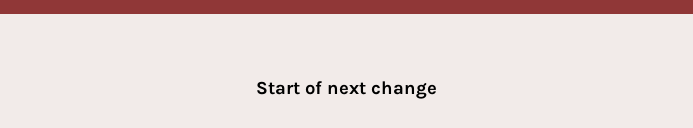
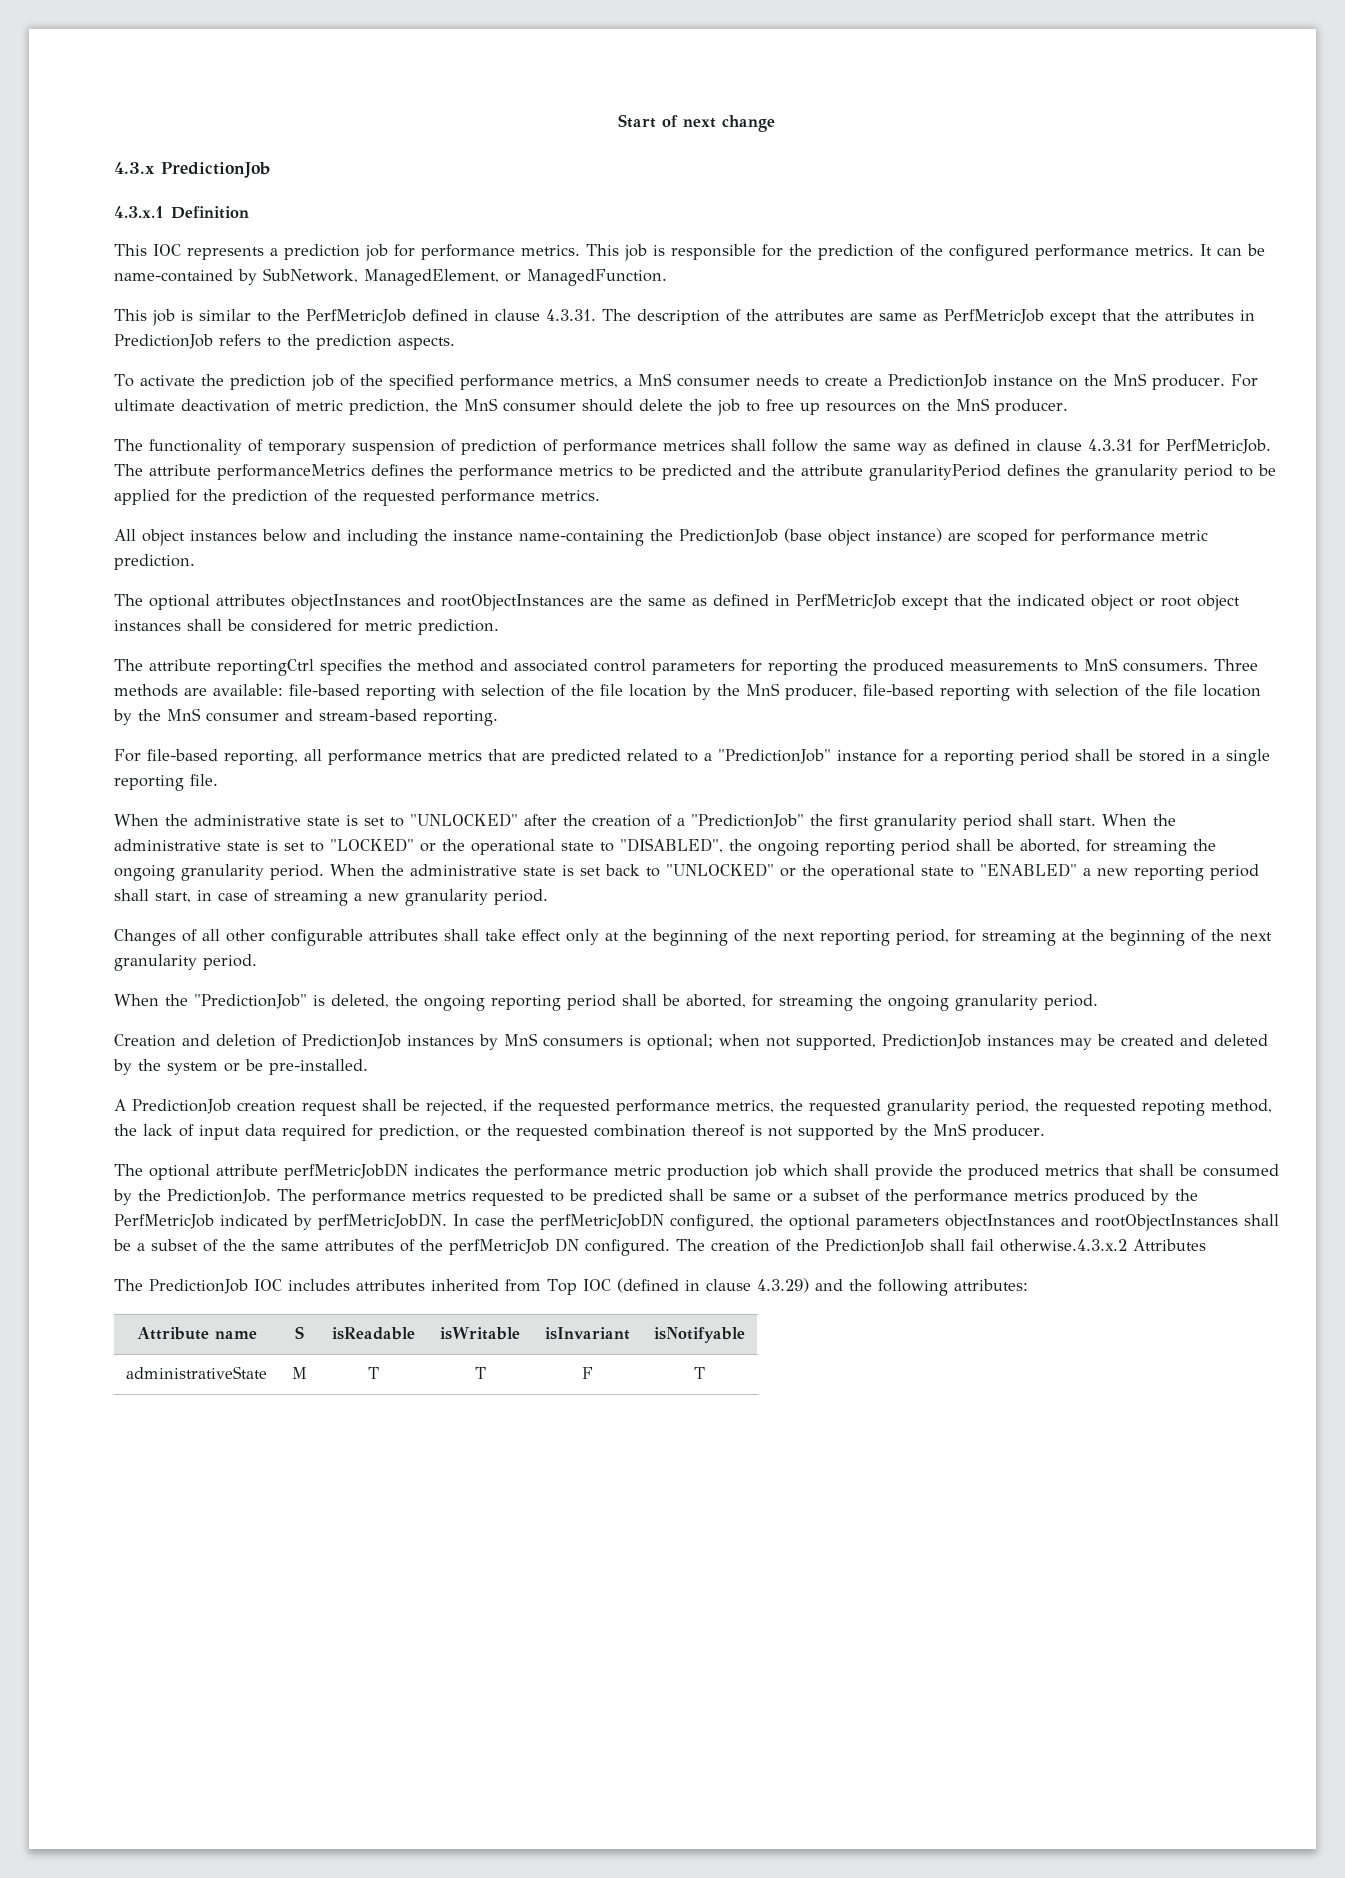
(437, 90) none -> [114,162,270,178] [114,206,249,219] [114,244,1265,261] [114,268,667,286] [114,309,1255,326] [114,334,455,350] [114,373,1258,391] [114,398,1068,416] [114,439,1271,455] [114,464,1276,481] [114,489,600,506] [114,528,1208,546] [114,554,195,570] [114,594,1240,611] [114,619,499,635] [114,658,1258,676] [114,683,1261,701] [113,708,498,726] [114,749,1270,766] [114,774,218,791] [114,813,1176,831] [114,838,1216,856] [114,863,1259,881] [114,889,548,906] [114,929,1272,946] [114,954,257,971] [114,994,1098,1011] [114,1033,1268,1050] [113,1059,368,1075] [114,1099,1272,1116] [114,1123,1045,1141] [114,1163,1279,1181] [113,1189,1198,1206] [114,1213,1279,1231] [113,1238,1206,1256] [114,1278,1028,1296] [137,1327,257,1340] [295,1326,304,1339] [332,1327,415,1340] [440,1327,521,1340] [544,1327,630,1340] [654,1327,746,1343] [125,1366,267,1379] [292,1367,307,1379] [368,1367,379,1379] [474,1367,486,1379] [581,1367,593,1379] [694,1367,706,1379] // 4.3.x PredictionJob // 4.3.x.1 Definition // This IOC represents a prediction job for performance metrics. This job is responsible for the prediction of the configured performance metrics. It can be name-contained by SubNetwork, ManagedElement, or ManagedFunction. // This job is similar to the PerfMetricJob defined in clause 4.3.31. The description of the attributes are same as PerfMetricJob except that the attributes in PredictionJob refers to the prediction aspects. // To activate the prediction job of the specified performance metrics, a MnS consumer needs to create a PredictionJob instance on the MnS producer. For ultimate deactivation of metric prediction, the MnS consumer should delete the job to free up resources on the MnS producer. // The functionality of temporary suspension of prediction of performance metrices shall follow the same way as defined in clause 4.3.31 for PerfMetricJob. The attribute performanceMetrics defines the performance metrics to be predicted and the attribute granularityPeriod defines the granularity period to be applied for the prediction of the requested performance metrics. // All object instances below and including the instance name-containing the PredictionJob (base object instance) are scoped for performance metric prediction. // The optional attributes objectInstances and rootObjectInstances are the same as defined in PerfMetricJob except that the indicated object or root object instances shall be considered for metric prediction. // The attribute reportingCtrl specifies the method and associated control parameters for reporting the produced measurements to MnS consumers. Three methods are available: file-based reporting with selection of the file location by the MnS producer, file-based reporting with selection of the file location by the MnS consumer and stream-based reporting. // For file-based reporting, all performance metrics that are predicted related to a "PredictionJob" instance for a reporting period shall be stored in a single reporting file. // When the administrative state is set to "UNLOCKED" after the creation of a "PredictionJob" the first granularity period shall start. When the administrative state is set to "LOCKED" or the operational state to "DISABLED", the ongoing reporting period shall be aborted, for streaming the ongoing granularity period. When the administrative state is set back to "UNLOCKED" or the operational state to "ENABLED" a new reporting period shall start, in case of streaming a new granularity period. // Changes of all other configurable attributes shall take effect only at the beginning of the next reporting period, for streaming at the beginning of the next granularity period. // When the "PredictionJob" is deleted, the ongoing reporting period shall be aborted, for streaming the ongoing granularity period. // Creation and deletion of PredictionJob instances by MnS consumers is optional; when not supported, PredictionJob instances may be created and deleted by the system or be pre-installed. // A PredictionJob creation request shall be rejected, if the requested performance metrics, the requested granularity period, the requested repoting method, the lack of input data required for prediction, or the requested combination thereof is not supported by the MnS producer. // The optional attribute perfMetricJobDN indicates the performance metric production job which shall provide the produced metrics that shall be consumed by the PredictionJob. The performance metrics requested to be predicted shall be same or a subset of the performance metrics produced by the PerfMetricJob indicated by perfMetricJobDN. In case the perfMetricJobDN configured, the optional parameters objectInstances and rootObjectInstances shall be a subset of the the same attributes of the perfMetricJob DN configured. The creation of the PredictionJob shall fail otherwise.4.3.x.2 Attributes // The PredictionJob IOC includes attributes inherited from Top IOC (defined in clause 4.3.29) and the following attributes: // Attribute name | S | isReadable | isWritable | isInvariant | isNotifyable // administrativeState | M | T | T | F | T

